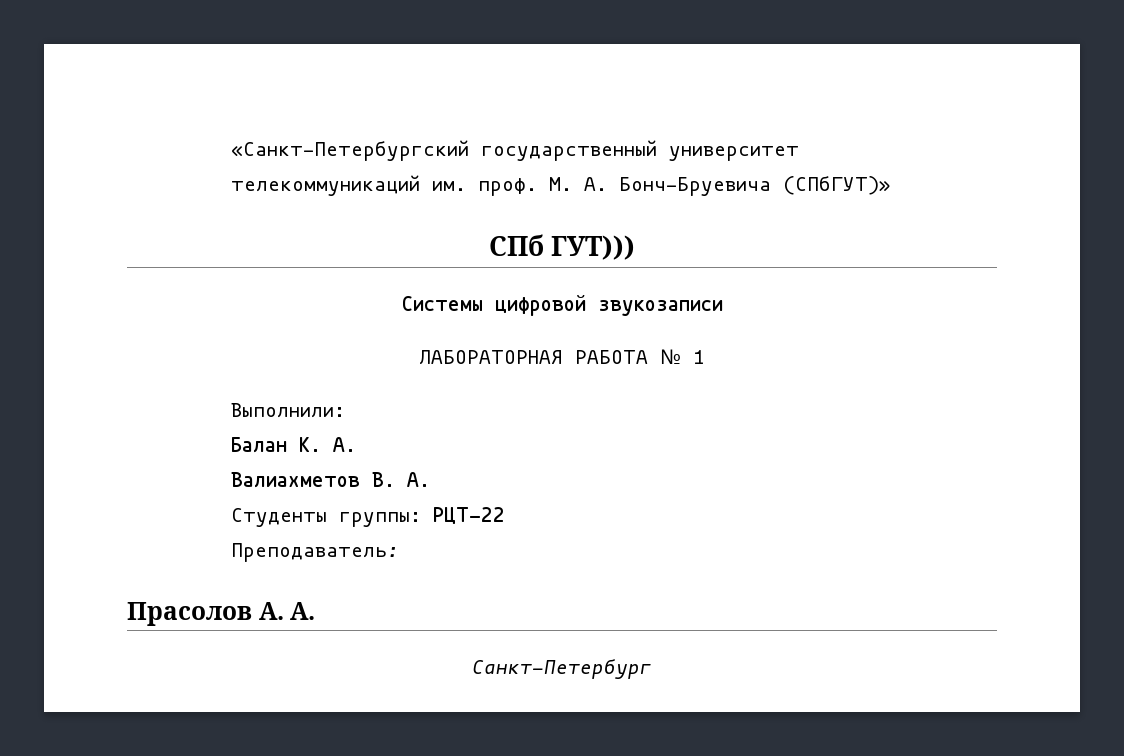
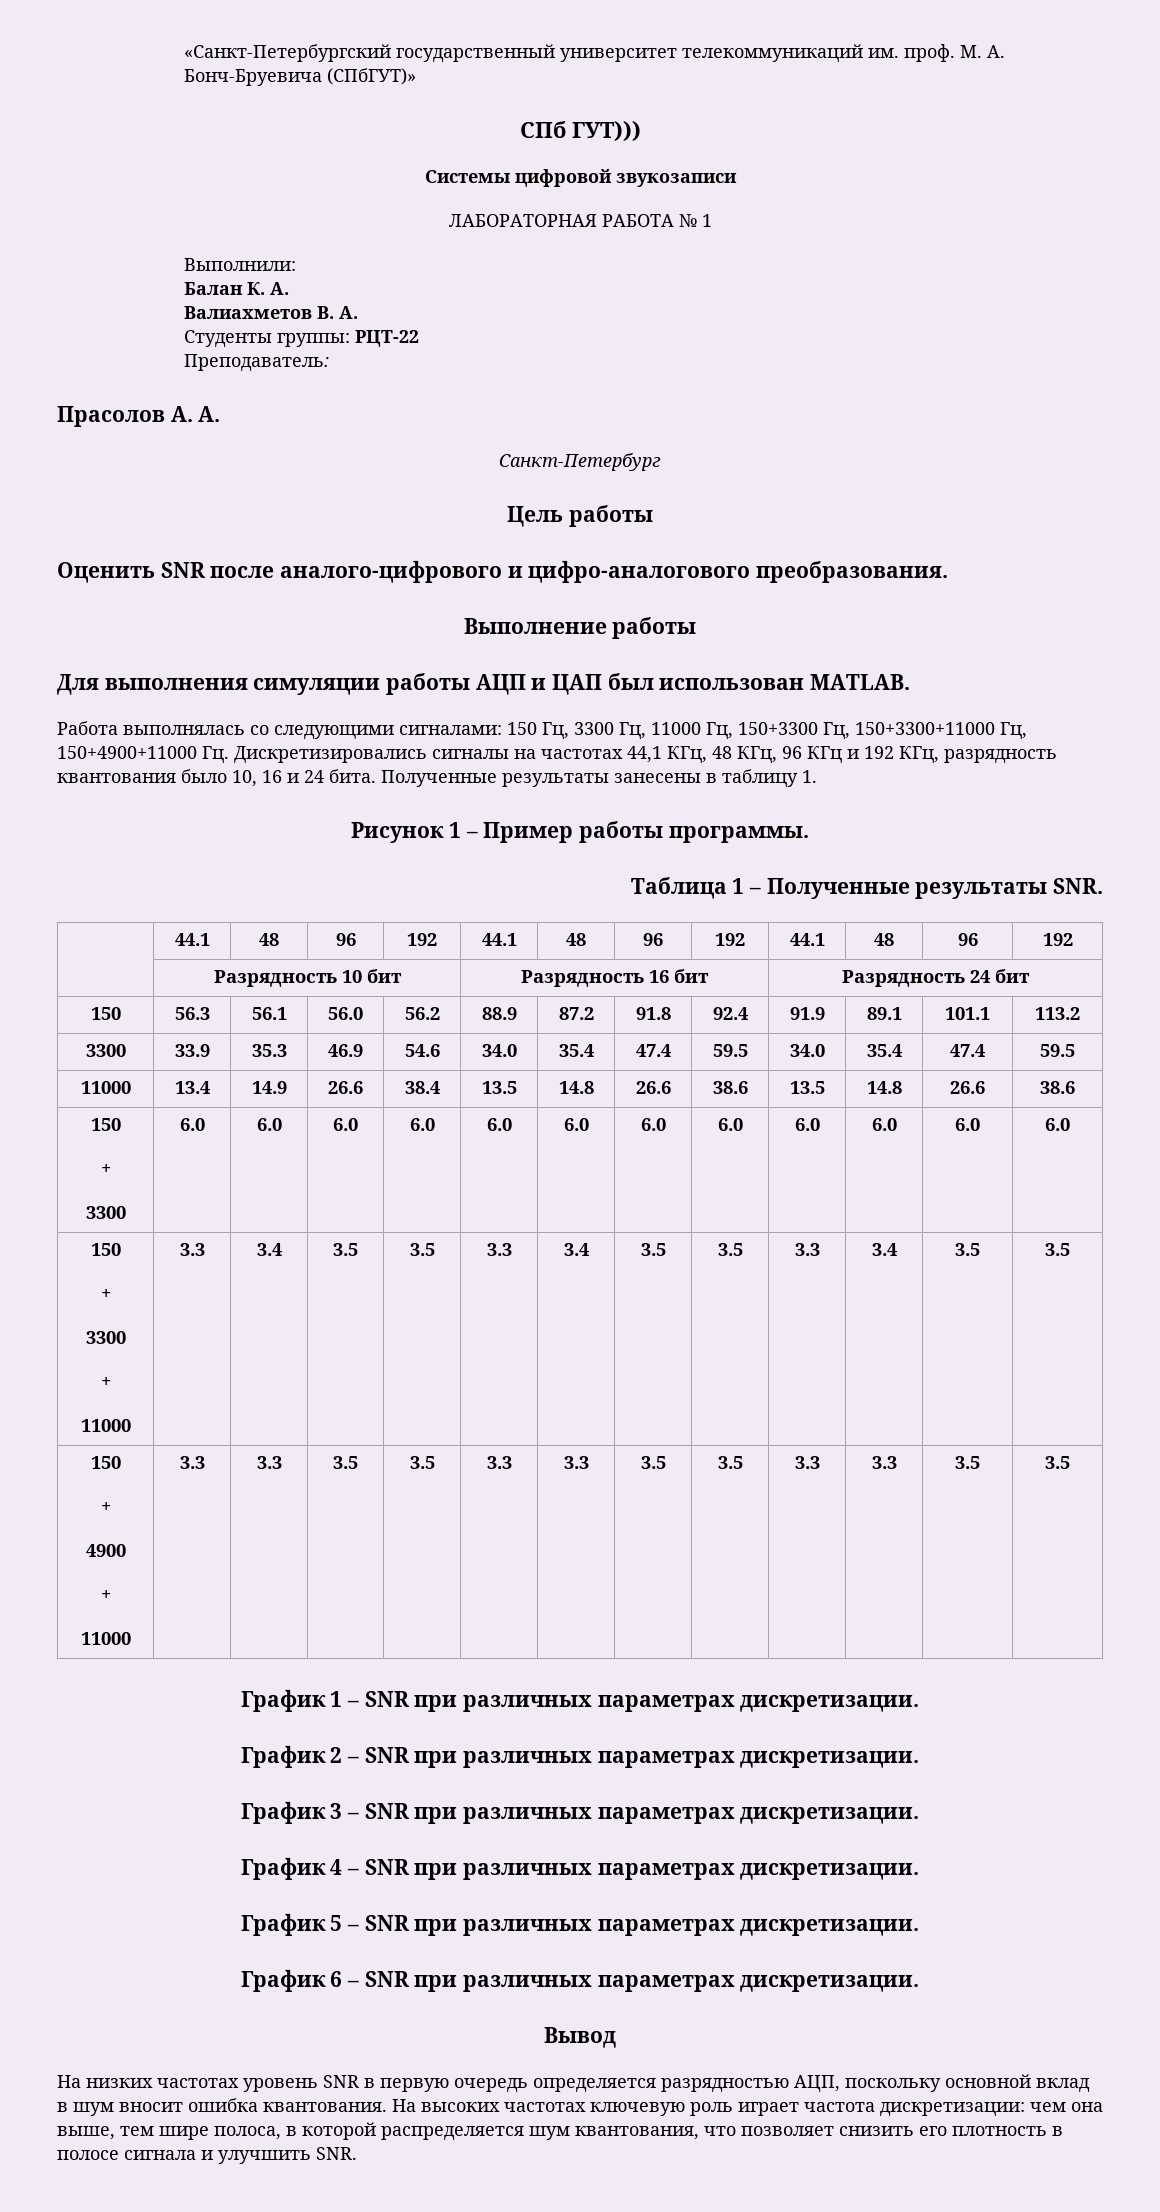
(652, 669) none -> [507,505,653,527] [57,560,949,583] [463,617,697,639] [57,673,911,695] [57,721,1027,740] [57,746,1057,764] [57,769,817,788] [351,821,809,843] [630,877,1103,899] [174,933,210,946] [259,933,279,946] [335,933,356,946] [407,933,437,946] [481,933,517,946] [566,933,586,946] [643,933,663,946] [715,933,745,946] [789,933,825,946] [874,933,894,946] [957,933,978,946] [1042,933,1073,946] [213,969,402,987] [521,969,709,987] [842,969,1030,987] [90,1007,121,1020] [174,1007,210,1020] [251,1007,287,1020] [328,1007,363,1020] [404,1007,440,1020] [481,1007,517,1020] [558,1007,594,1020] [635,1007,671,1020] [712,1007,748,1020] [789,1007,825,1020] [866,1007,902,1020] [945,1007,990,1020] [1035,1007,1080,1020] [85,1044,126,1057] [174,1044,210,1057] [251,1044,287,1057] [328,1044,363,1057] [404,1044,440,1057] [481,1044,517,1057] [558,1044,594,1057] [635,1044,671,1057] [712,1044,748,1057] [789,1044,825,1057] [866,1044,902,1057] [950,1044,985,1057] [1040,1044,1075,1057] [80,1081,131,1094] [174,1081,210,1094] [251,1081,287,1094] [328,1081,363,1094] [404,1081,440,1094] [481,1081,517,1094] [558,1081,594,1094] [635,1081,671,1094] [712,1081,748,1094] [789,1081,825,1094] [866,1081,902,1094] [950,1081,985,1094] [1040,1081,1075,1094] [90,1118,121,1131] [100,1164,111,1175] [85,1206,126,1219] [179,1118,205,1131] [256,1118,282,1131] [333,1118,358,1131] [409,1118,435,1131] [486,1118,512,1131] [563,1118,589,1131] [640,1118,666,1131] [717,1118,743,1131] [794,1118,820,1131] [871,1118,897,1131] [955,1118,980,1131] [1045,1118,1070,1131] [90,1243,121,1256] [100,1289,111,1300] [85,1331,126,1344] [100,1377,111,1388] [80,1419,131,1432] [179,1243,205,1256] [256,1243,282,1256] [333,1243,358,1256] [409,1243,435,1256] [486,1243,512,1256] [563,1243,589,1256] [640,1243,666,1256] [717,1243,743,1256] [794,1243,820,1256] [871,1243,897,1256] [955,1243,980,1256] [1045,1243,1070,1256] [90,1456,121,1469] [100,1502,111,1513] [85,1544,126,1557] [100,1590,111,1601] [80,1632,131,1645] [179,1456,205,1469] [256,1456,282,1469] [333,1456,358,1469] [409,1456,435,1469] [486,1456,512,1469] [563,1456,589,1469] [640,1456,666,1469] [717,1456,743,1469] [794,1456,820,1469] [871,1456,897,1469] [955,1456,980,1469] [1045,1456,1070,1469] [240,1689,920,1712] [240,1745,920,1768] [240,1801,920,1824] [240,1857,920,1880] [240,1913,920,1936] [240,1969,920,1992] [544,2027,616,2048] [57,2074,1090,2093] [57,2098,1103,2117] [57,2122,1063,2141] [57,2147,357,2164] // Цель работы // Оценить SNR после аналого-цифрового и цифро-аналогового преобразования. // Выполнение работы // Для выполнения симуляции работы АЦП и ЦАП был использован MATLAB. // Работа выполнялась со следующими сигналами: 150 Гц, 3300 Гц, 11000 Гц, 150+3300 Гц, 150+3300+11000 Гц, 150+4900+11000 Гц. Дискретизировались сигналы на частотах 44,1 КГц, 48 КГц, 96 КГц и 192 КГц, разрядность квантования было 10, 16 и 24 бита. Полученные результаты занесены в таблицу 1. // Рисунок 1 – Пример работы программы. // Таблица 1 – Полученные результаты SNR. // | 44.1 | 48 | 96 | 192 | 44.1 | 48 | 96 | 192 | 44.1 | 48 | 96 | 192 // | Разрядность 10 бит | Разрядность 16 бит | Разрядность 24 бит // 150 | 56.3 | 56.1 | 56.0 | 56.2 | 88.9 | 87.2 | 91.8 | 92.4 | 91.9 | 89.1 | 101.1 | 113.2 // 3300 | 33.9 | 35.3 | 46.9 | 54.6 | 34.0 | 35.4 | 47.4 | 59.5 | 34.0 | 35.4 | 47.4 | 59.5 // 11000 | 13.4 | 14.9 | 26.6 | 38.4 | 13.5 | 14.8 | 26.6 | 38.6 | 13.5 | 14.8 | 26.6 | 38.6 // 150 // + // 3300 | 6.0 | 6.0 | 6.0 | 6.0 | 6.0 | 6.0 | 6.0 | 6.0 | 6.0 | 6.0 | 6.0 | 6.0 // 150 // + // 3300 // + // 11000 | 3.3 | 3.4 | 3.5 | 3.5 | 3.3 | 3.4 | 3.5 | 3.5 | 3.3 | 3.4 | 3.5 | 3.5 // 150 // + // 4900 // + // 11000 | 3.3 | 3.3 | 3.5 | 3.5 | 3.3 | 3.3 | 3.5 | 3.5 | 3.3 | 3.3 | 3.5 | 3.5 // График 1 – SNR при различных параметрах дискретизации. // График 2 – SNR при различных параметрах дискретизации. // График 3 – SNR при различных параметрах дискретизации. // График 4 – SNR при различных параметрах дискретизации. // График 5 – SNR при различных параметрах дискретизации. // График 6 – SNR при различных параметрах дискретизации. // Вывод // На низких частотах уровень SNR в первую очередь определяется разрядностью АЦП, поскольку основной вклад в шум вносит ошибка квантования. На высоких частотах ключевую роль играет частота дискретизации: чем она выше, тем шире полоса, в которой распределяется шум квантования, что позволяет снизить его плотность в полосе сигнала и улучшить SNR.

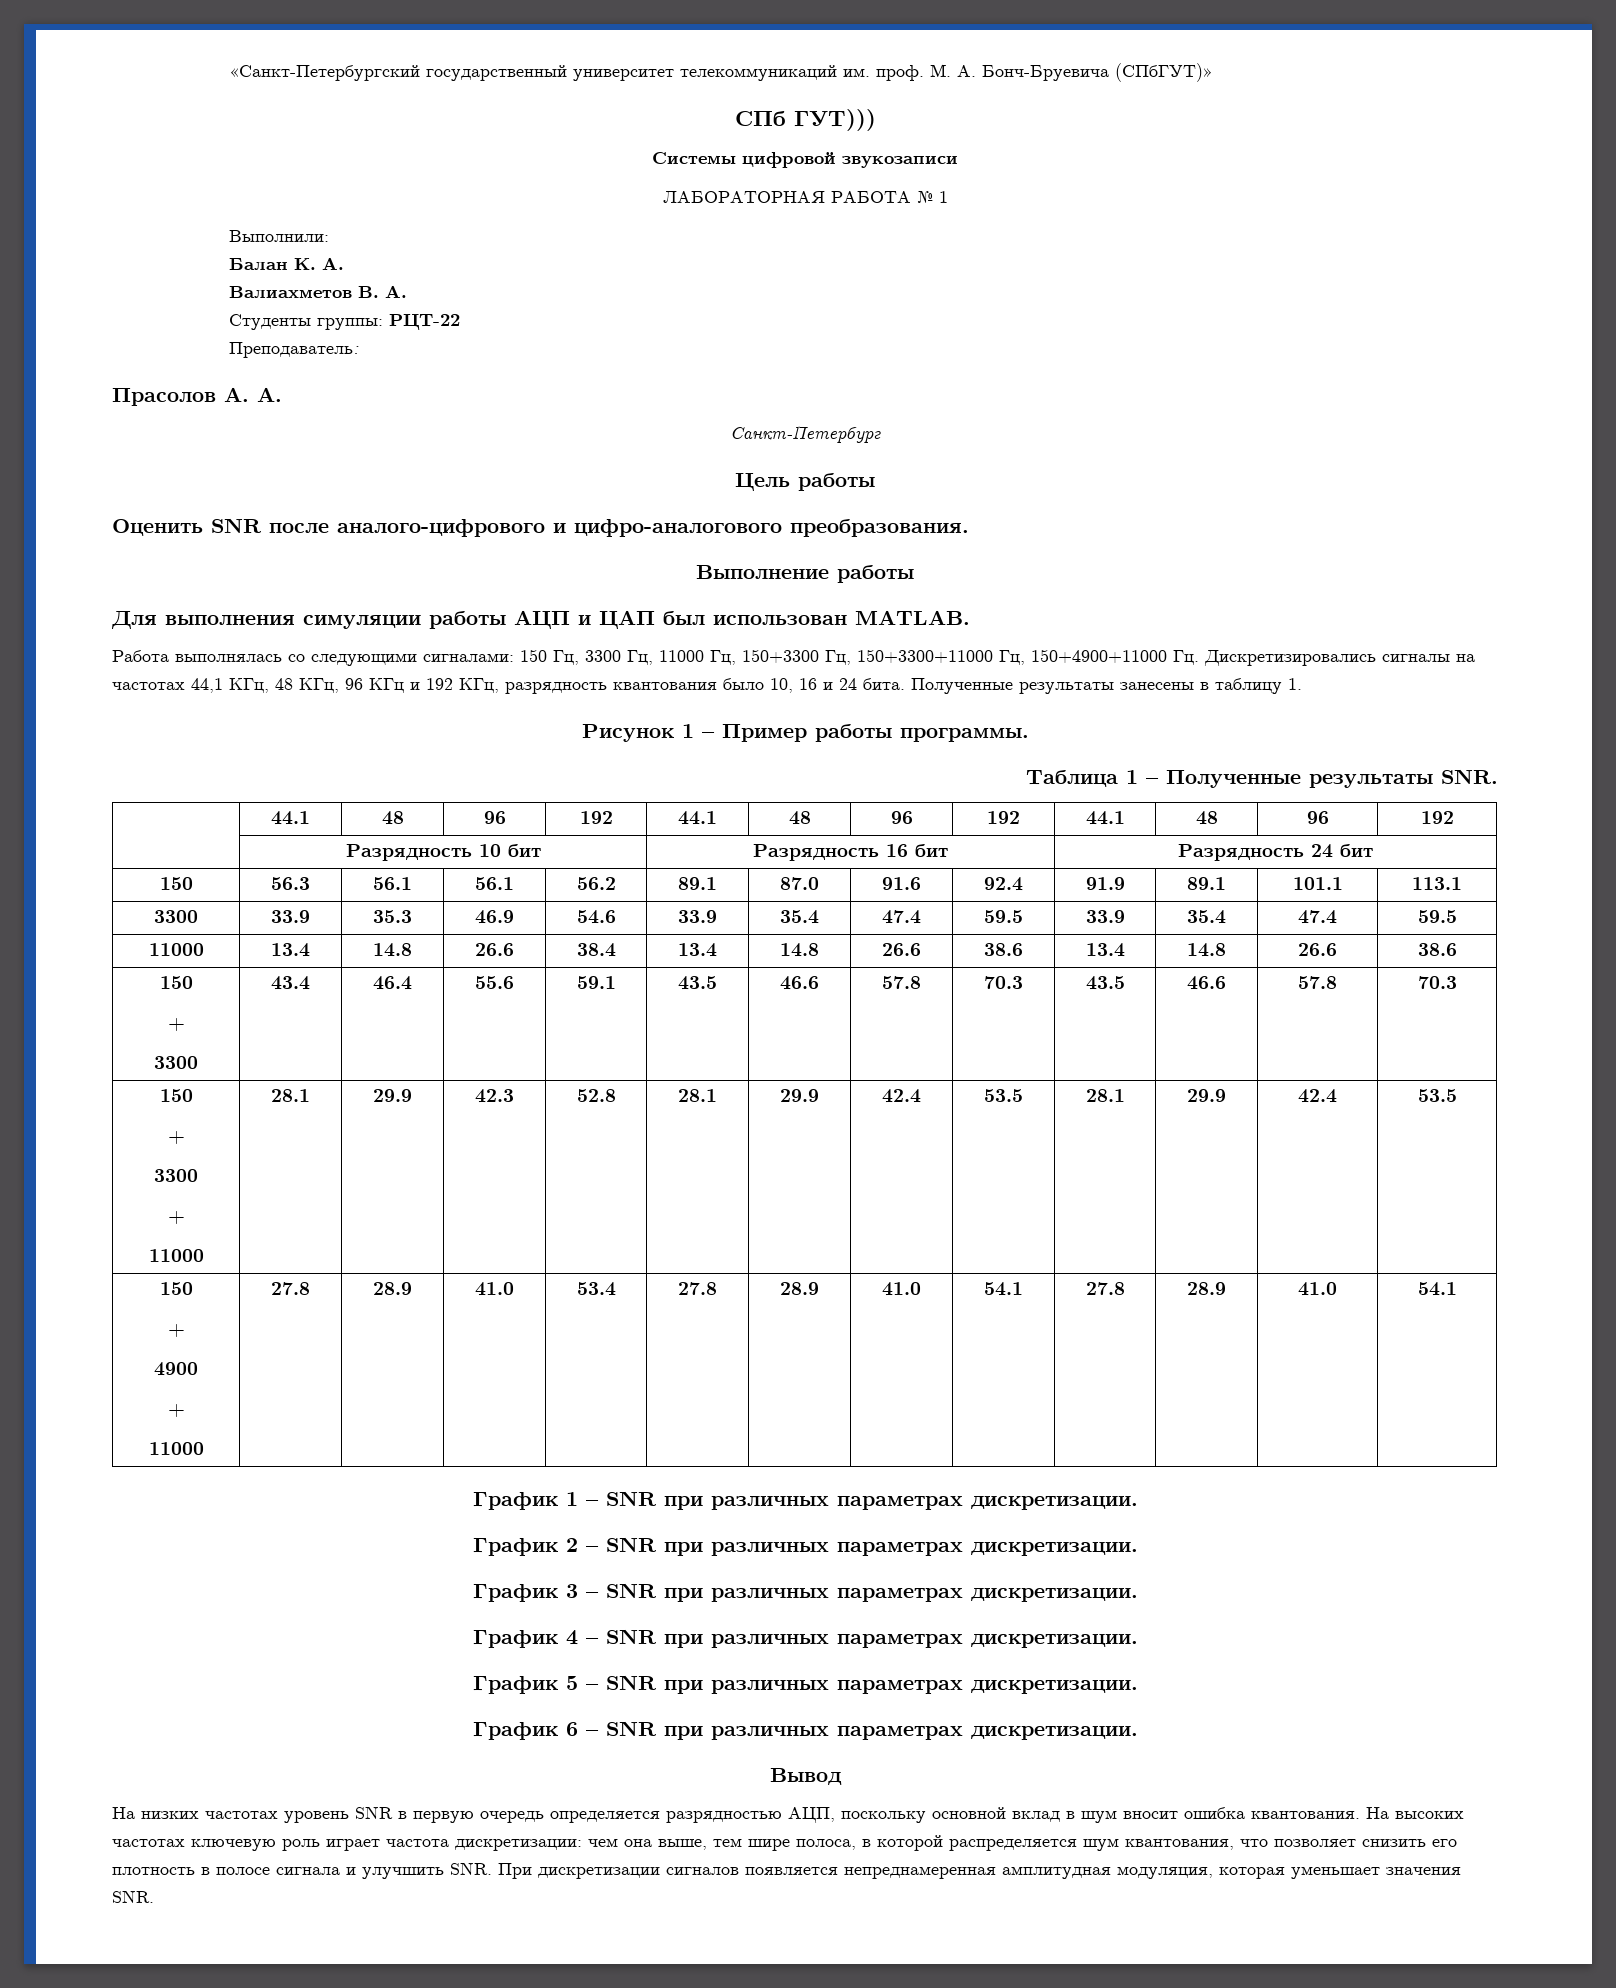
[328,1007,363,1020] 56.0 -> [475,877,514,890] 56.1
[481,1007,517,1020] [558,1007,594,1020] [635,1007,671,1020] 88.9 | 87.2 | 91.8 -> [678,877,717,890] [780,877,819,890] [882,877,921,890] 89.1 | 87.0 | 91.6
[1035,1007,1080,1020] 113.2 -> [1412,877,1462,890] 113.1
[481,1044,517,1057] 34.0 -> [678,910,717,923] 33.9
[789,1044,825,1057] 34.0 -> [1085,910,1125,923] 33.9
[251,1081,287,1094] 14.9 -> [373,943,412,957] 14.8
[481,1081,517,1094] 13.5 -> [678,943,717,957] 13.4
[789,1081,825,1094] 13.5 -> [1085,943,1125,957] 13.4
[179,1118,205,1131] [256,1118,282,1131] [333,1118,358,1131] [409,1118,435,1131] [486,1118,512,1131] [563,1118,589,1131] [640,1118,666,1131] [717,1118,743,1131] [794,1118,820,1131] [871,1118,897,1131] [955,1118,980,1131] [1045,1118,1070,1131] 6.0 | 6.0 | 6.0 | 6.0 | 6.0 | 6.0 | 6.0 | 6.0 | 6.0 | 6.0 | 6.0 | 6.0 -> [271,976,310,990] [373,976,412,990] [475,976,514,989] [576,976,616,989] [678,976,717,990] [780,976,819,990] [882,976,921,989] [984,976,1023,989] [1085,976,1125,990] [1187,976,1226,990] [1298,976,1337,989] [1417,976,1457,989] 43.4 | 46.4 | 55.6 | 59.1 | 43.5 | 46.6 | 57.8 | 70.3 | 43.5 | 46.6 | 57.8 | 70.3
[179,1243,205,1256] [256,1243,282,1256] [333,1243,358,1256] [409,1243,435,1256] [486,1243,512,1256] [563,1243,589,1256] [640,1243,666,1256] [717,1243,743,1256] [794,1243,820,1256] [871,1243,897,1256] [955,1243,980,1256] [1045,1243,1070,1256] 3.3 | 3.4 | 3.5 | 3.5 | 3.3 | 3.4 | 3.5 | 3.5 | 3.3 | 3.4 | 3.5 | 3.5 -> [271,1089,310,1102] [373,1089,412,1102] [475,1089,514,1103] [576,1089,616,1102] [678,1089,717,1102] [780,1089,819,1102] [882,1089,921,1103] [984,1089,1023,1102] [1085,1089,1125,1102] [1187,1089,1226,1102] [1298,1089,1337,1103] [1417,1089,1457,1102] 28.1 | 29.9 | 42.3 | 52.8 | 28.1 | 29.9 | 42.4 | 53.5 | 28.1 | 29.9 | 42.4 | 53.5
[179,1456,205,1469] [256,1456,282,1469] [333,1456,358,1469] [409,1456,435,1469] [486,1456,512,1469] [563,1456,589,1469] [640,1456,666,1469] [717,1456,743,1469] [794,1456,820,1469] [871,1456,897,1469] [955,1456,980,1469] [1045,1456,1070,1469] 3.3 | 3.3 | 3.5 | 3.5 | 3.3 | 3.3 | 3.5 | 3.5 | 3.3 | 3.3 | 3.5 | 3.5 -> [271,1282,310,1295] [373,1282,412,1295] [475,1282,514,1296] [576,1282,616,1296] [678,1282,717,1295] [780,1282,819,1295] [882,1282,921,1296] [984,1282,1023,1296] [1085,1282,1125,1295] [1187,1282,1226,1295] [1298,1282,1337,1296] [1417,1282,1457,1296] 27.8 | 28.9 | 41.0 | 53.4 | 27.8 | 28.9 | 41.0 | 54.1 | 27.8 | 28.9 | 41.0 | 54.1
(357, 2153) none -> [498,1863,1461,1879] [112,1890,154,1903] При дискретизации сигналов появляется непреднамеренная амплитудная модуляция, которая уменьшает значения SNR.

